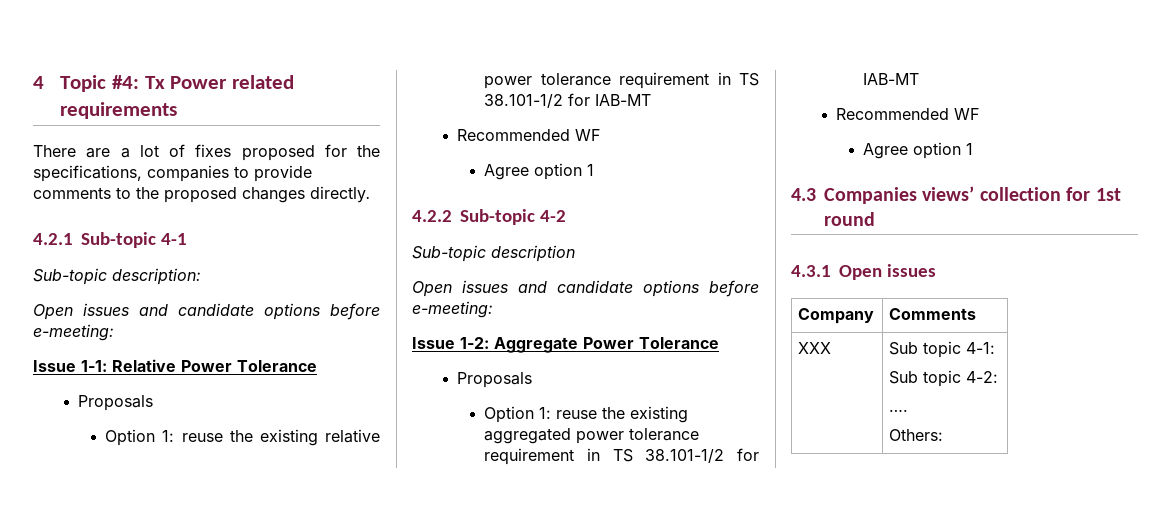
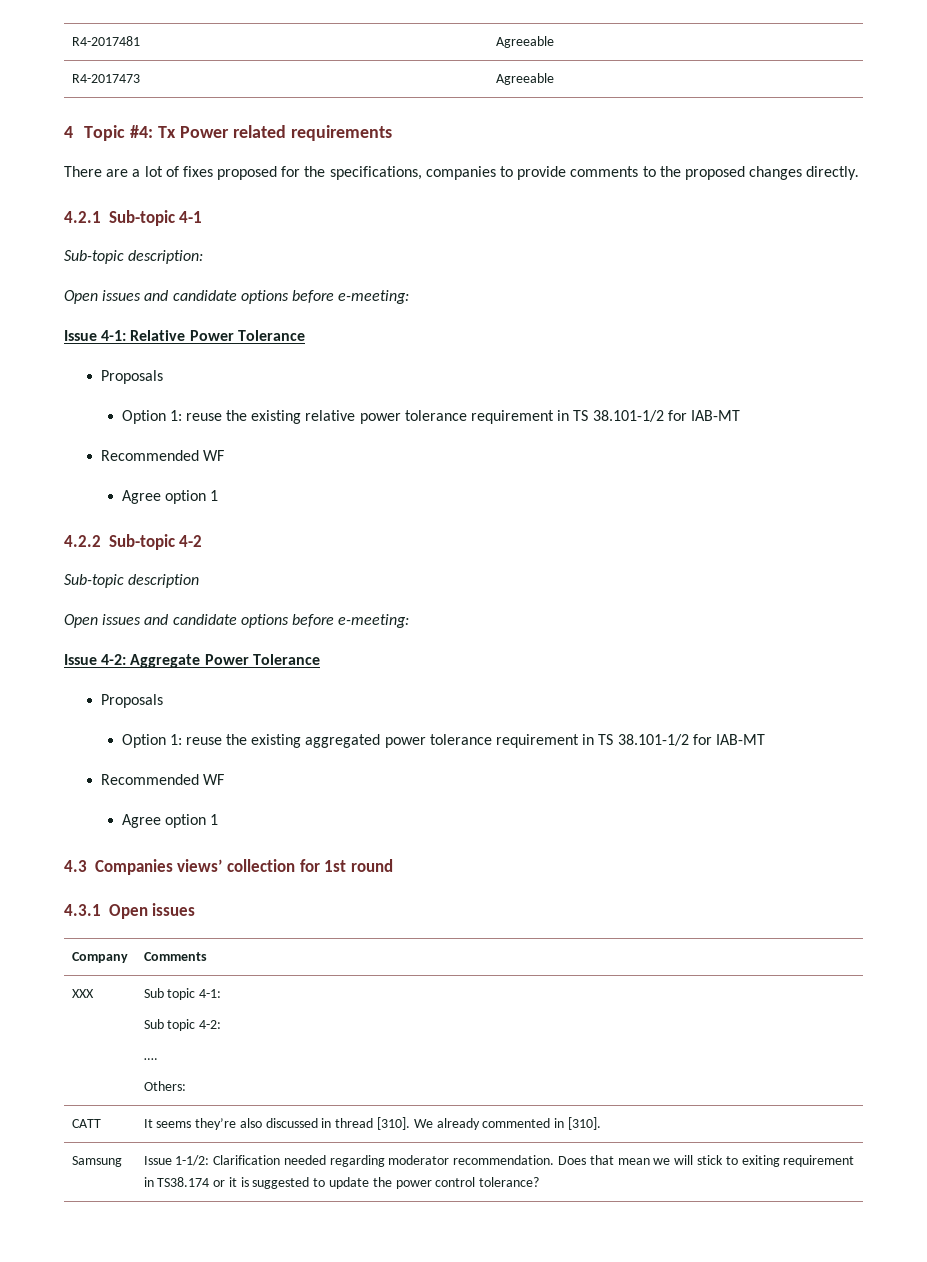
(33, 82) none -> [71,36,140,46] [495,36,554,48] [71,74,140,83] [495,73,554,85] R4-2017481 | Agreeable // R4-2017473 | Agreeable //
[81,360,107,372] 1-1: -> [101,330,127,341] 4-1:
[460,337,489,349] 1-2: -> [101,654,127,665] 4-2:
(944, 435) none -> [71,1119,101,1128] [143,1117,601,1130] [71,1156,122,1167] [143,1155,855,1167] [143,1177,540,1189] // CATT | It seems they’re also discussed in thread [310]. We already commented in [310]. // Samsung | Issue 1-1/2: Clarification needed regarding moderator recommendation. Does that mean we will stick to exiting requirement in TS38.174 or it is suggested to update the power control tolerance?

